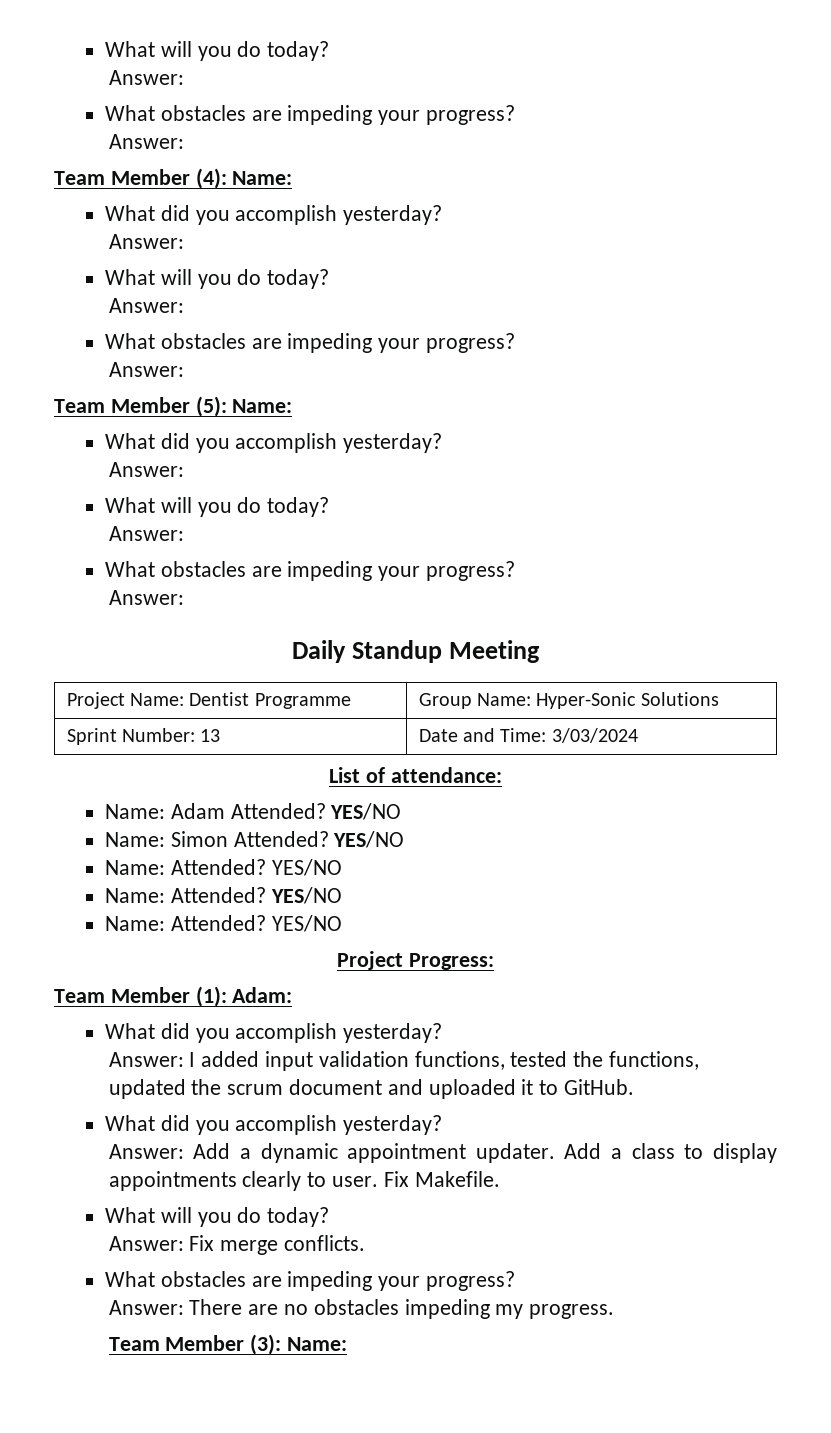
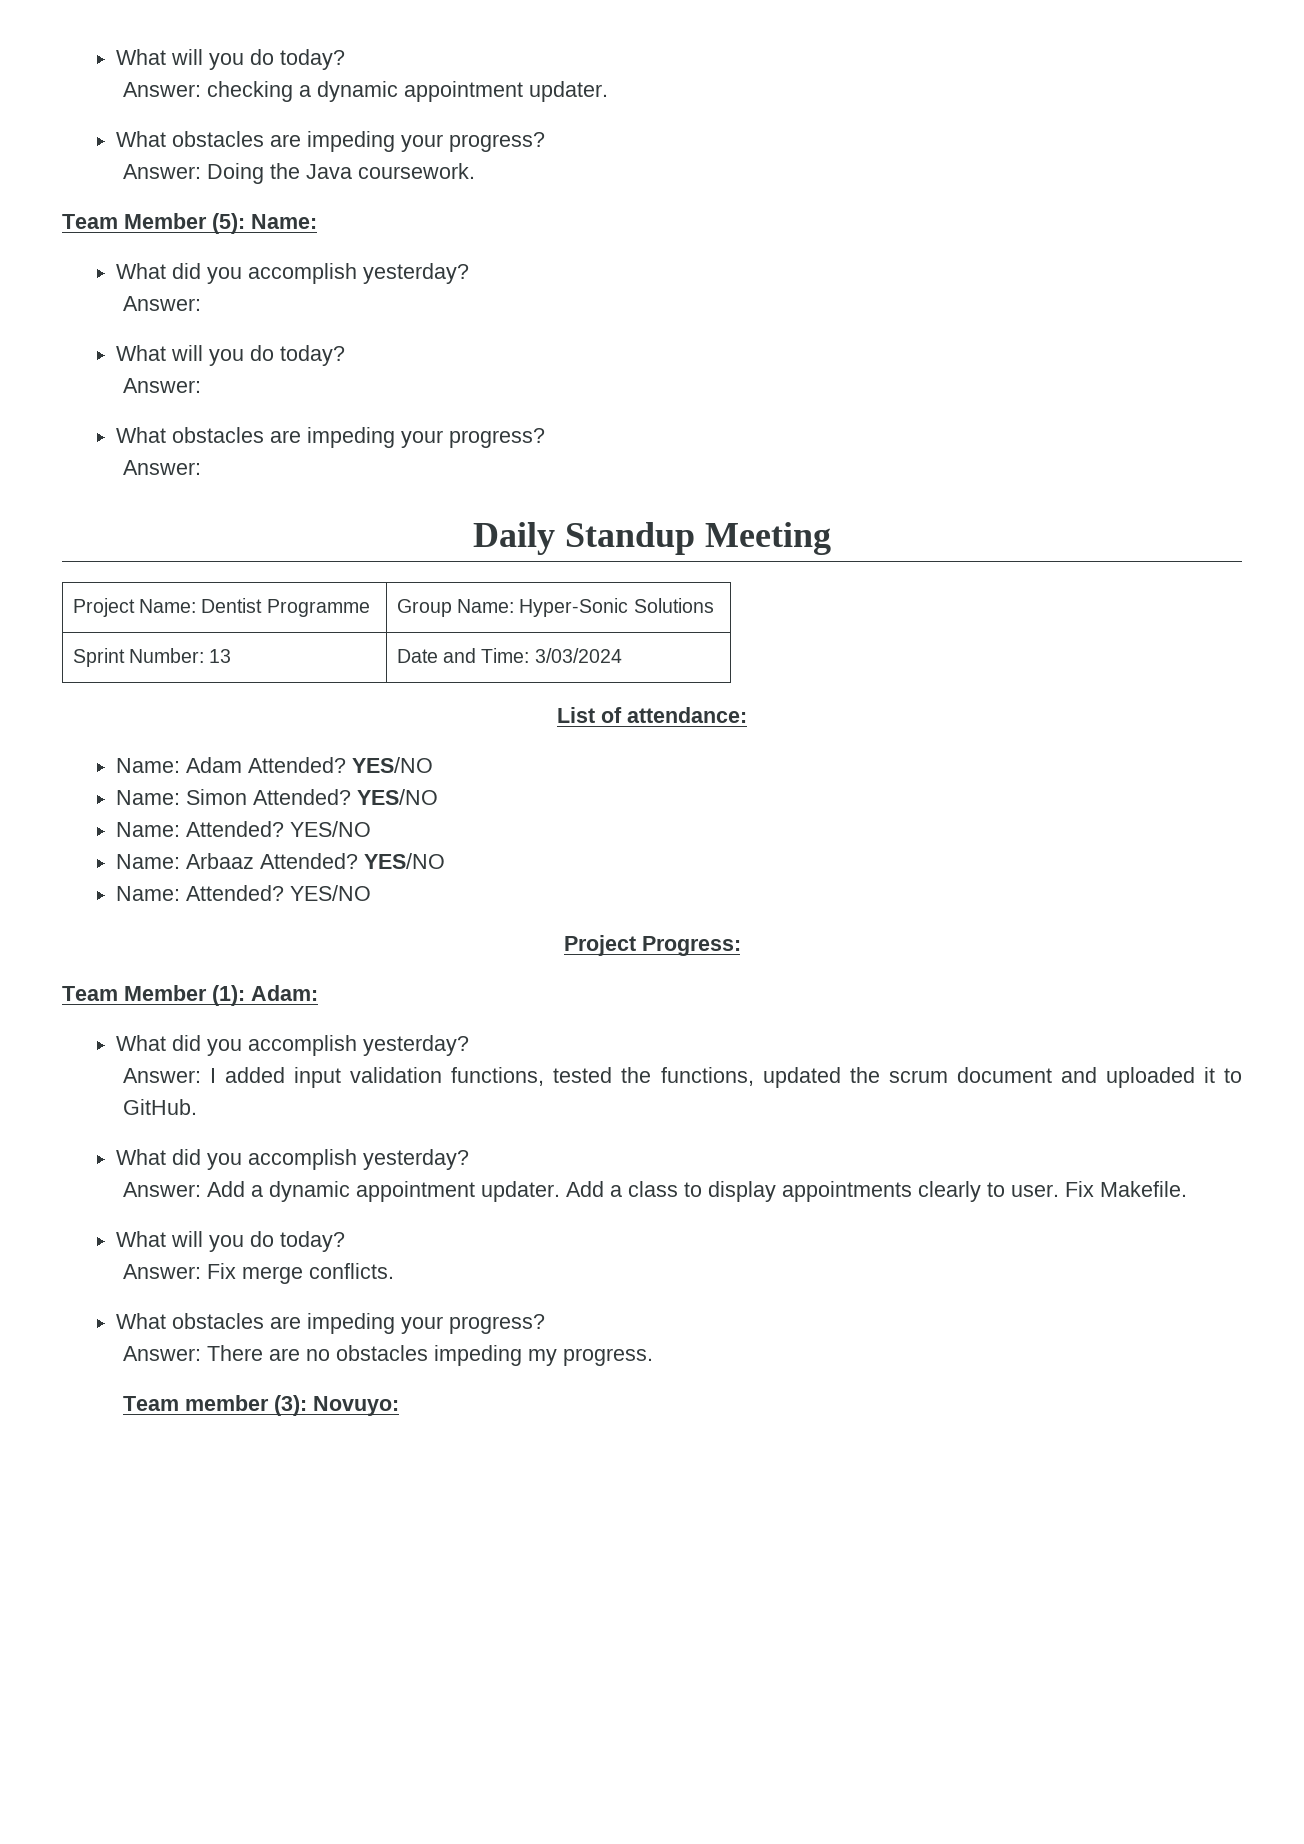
[104,41,330,61] [108,70,184,85] [104,105,515,125] [108,134,184,149] [54,168,293,189] [104,205,443,225] [108,234,184,249] [104,269,330,289] [108,298,184,313] [104,333,515,353] [108,362,184,377] What will you do today? // Answer: // What obstacles are impeding your progress? // Answer: // Team Member (4): Name: // What did you accomplish yesterday? // Answer: // What will you do today? // Answer: // What obstacles are impeding your progress? // Answer: -> [116,49,346,70] [123,81,609,102] [116,131,546,152] [123,163,476,184] What will you do today? // Answer: checking a dynamic appointment updater. // What obstacles are impeding your progress? // Answer: Doing the Java coursework.
(165, 895) none -> [186,853,255,869] Arbaaz
[165,1334,348,1355] Member (3): Name: -> [185,1395,400,1416] member (3): Novuyo:

